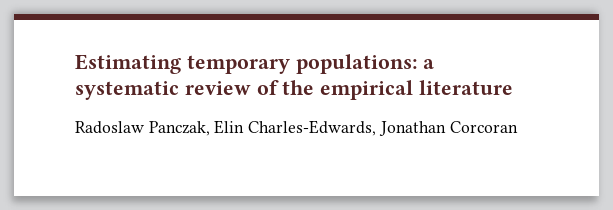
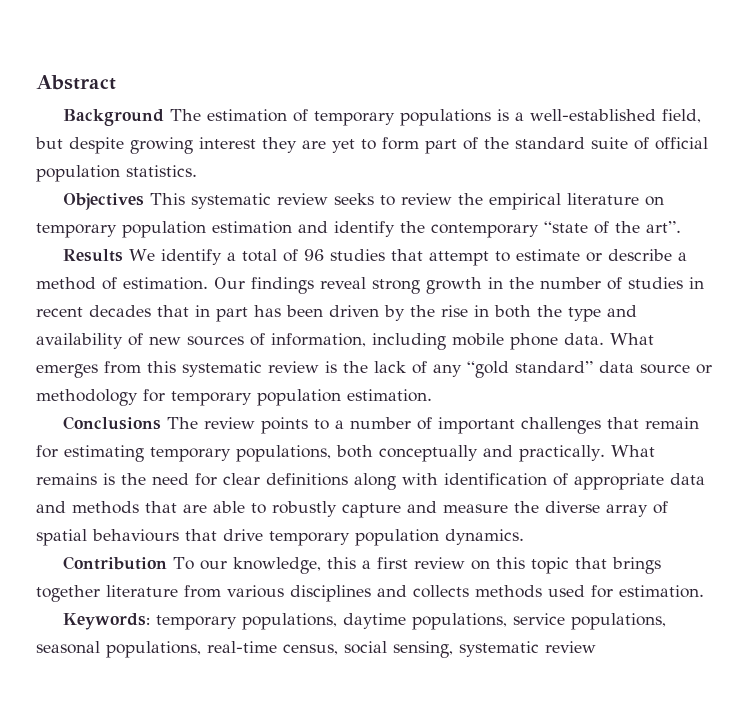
[75,54,435,74] [75,80,514,100] [75,120,518,136] Estimating temporary populations: a systematic review of the empirical literature // Radoslaw Panczak, Elin Charles-Edwards, Jonathan Corcoran -> [36,75,116,90] [62,109,701,126] [35,137,708,154] [36,165,197,182] [62,193,664,210] [36,221,681,238] [62,249,687,266] [36,277,704,294] [36,305,637,322] [36,333,654,350] [36,361,712,378] [36,389,432,406] [62,416,699,434] [36,445,655,462] [36,473,705,490] [36,501,668,518] [36,529,524,546] [62,556,661,574] [36,585,704,602] [62,613,666,630] [36,641,596,658] Abstract // Background The estimation of temporary populations is a well-established field, but despite growing interest they are yet to form part of the standard suite of official population statistics. // Objectives This systematic review seeks to review the empirical literature on temporary population estimation and identify the contemporary “state of the art”. // Results We identify a total of 96 studies that attempt to estimate or describe a method of estimation. Our findings reveal strong growth in the number of studies in recent decades that in part has been driven by the rise in both the type and availability of new sources of information, including mobile phone data. What emerges from this systematic review is the lack of any “gold standard” data source or methodology for temporary population estimation. // Conclusions The review points to a number of important challenges that remain for estimating temporary populations, both conceptually and practically. What remains is the need for clear definitions along with identification of appropriate data and methods that are able to robustly capture and measure the diverse array of spatial behaviours that drive temporary population dynamics. // Contribution To our knowledge, this a first review on this topic that brings together literature from various disciplines and collects methods used for estimation. // Keywords: temporary populations, daytime populations, service populations, seasonal populations, real-time census, social sensing, systematic review

